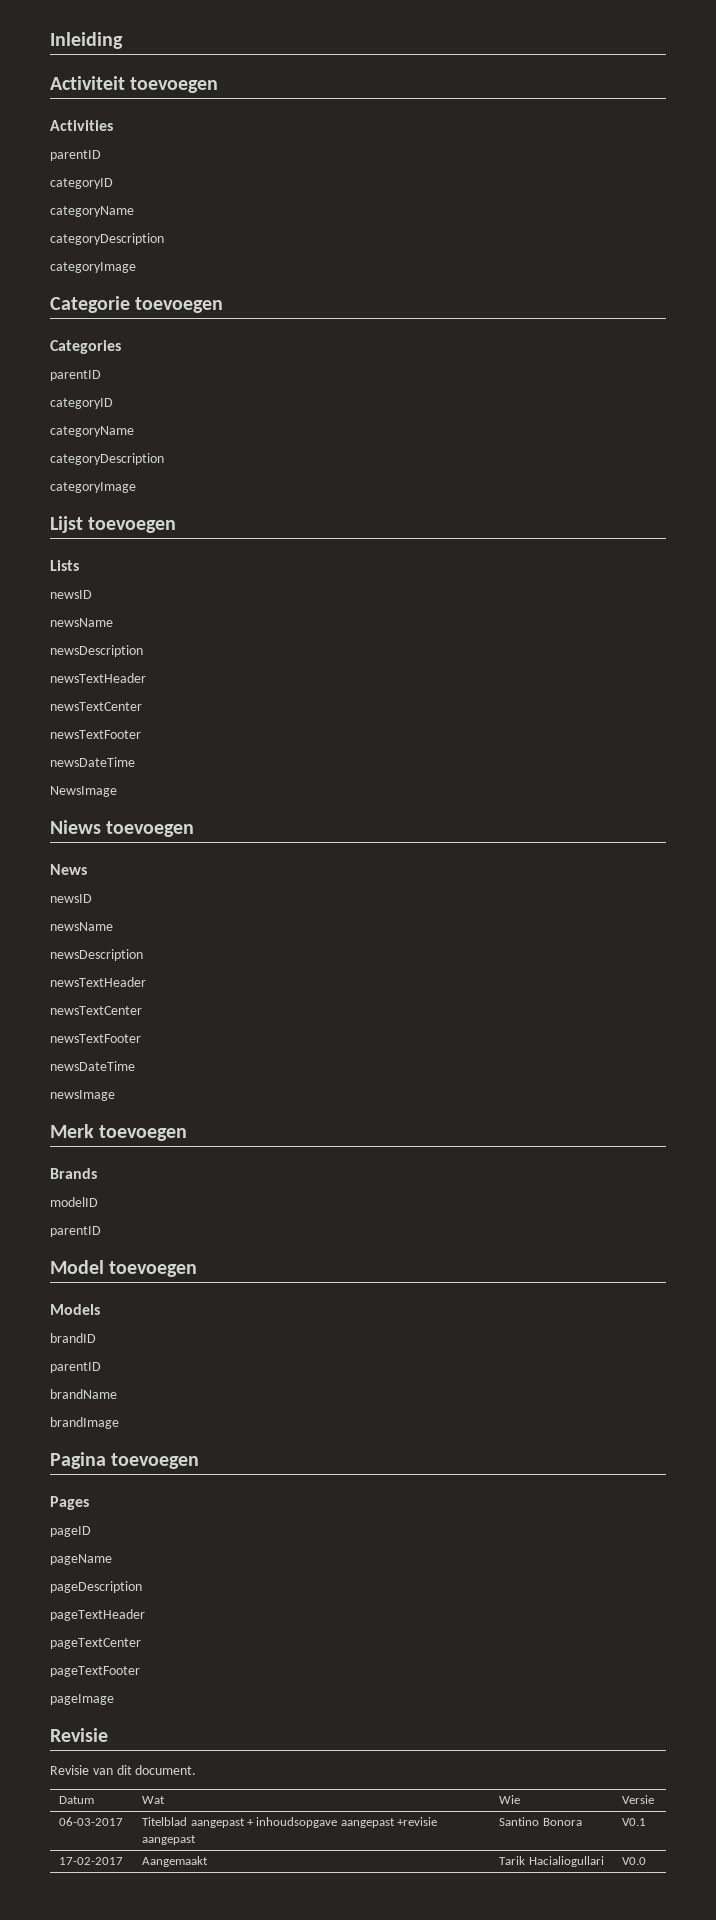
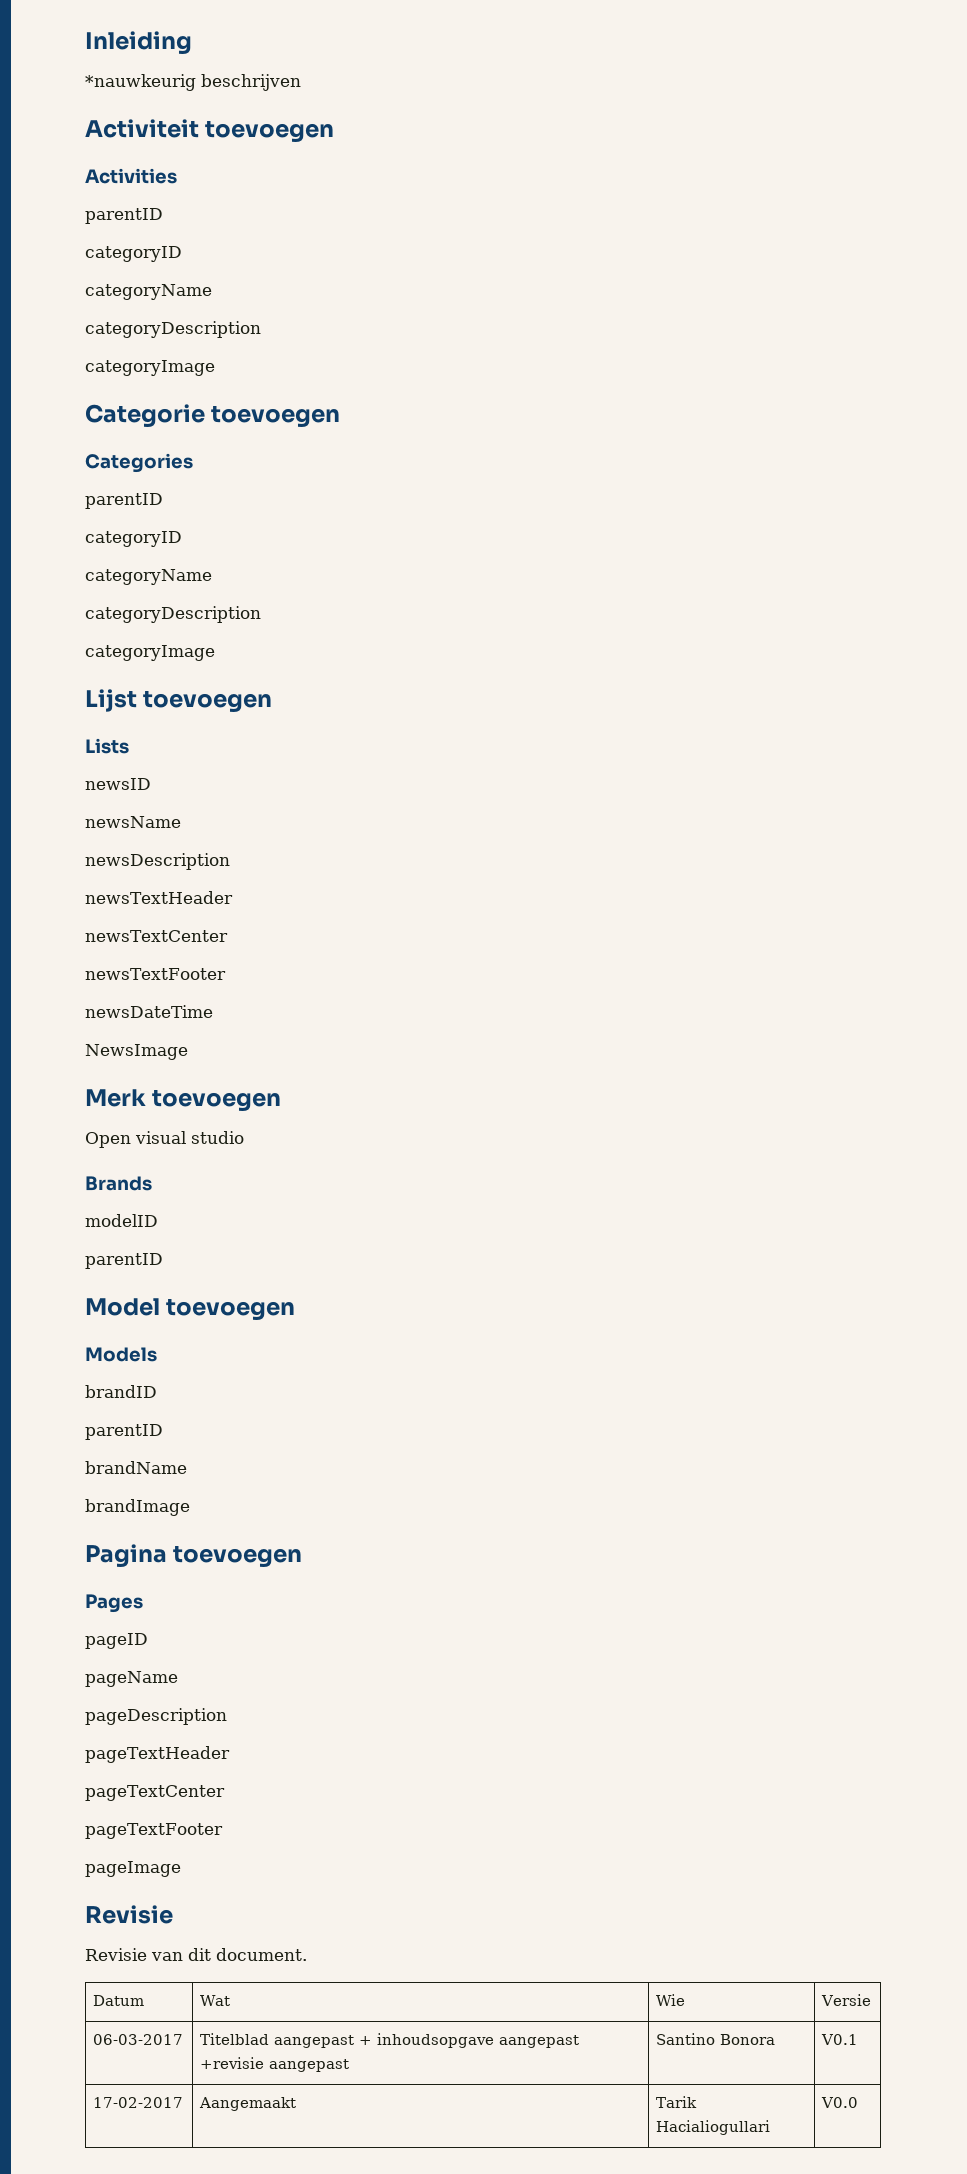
(123, 40) none -> [85,74,301,91] // *nauwkeurig beschrijven
[50,820,195,837] [50,864,87,875] [50,894,92,903] [50,922,113,931] [50,949,143,961] [50,977,146,987] [50,1006,142,1015] [50,1034,141,1043] [50,1061,135,1071] [50,1090,115,1101] [50,1124,188,1141] Niews toevoegen // News // newsID // newsName // newsDescription // newsTextHeader // newsTextCenter // newsTextFooter // newsDateTime // newsImage // Merk toevoegen -> [85,1089,282,1112] [85,1131,244,1148] Merk toevoegen // Open visual studio

